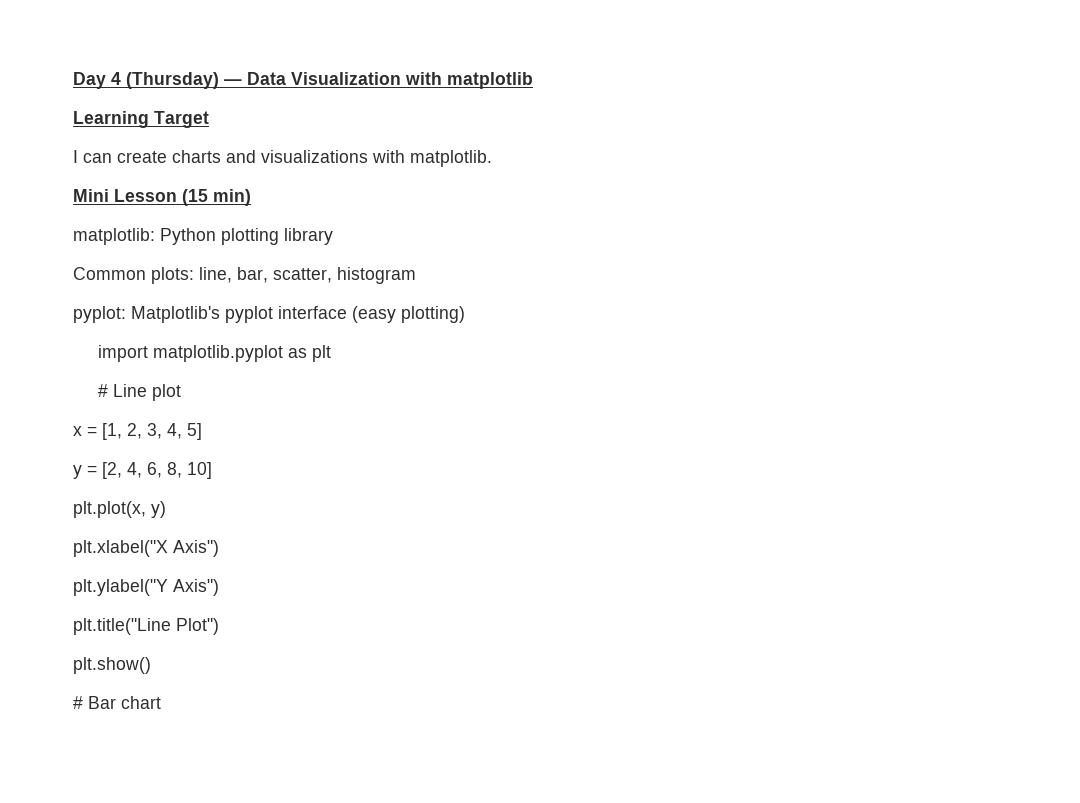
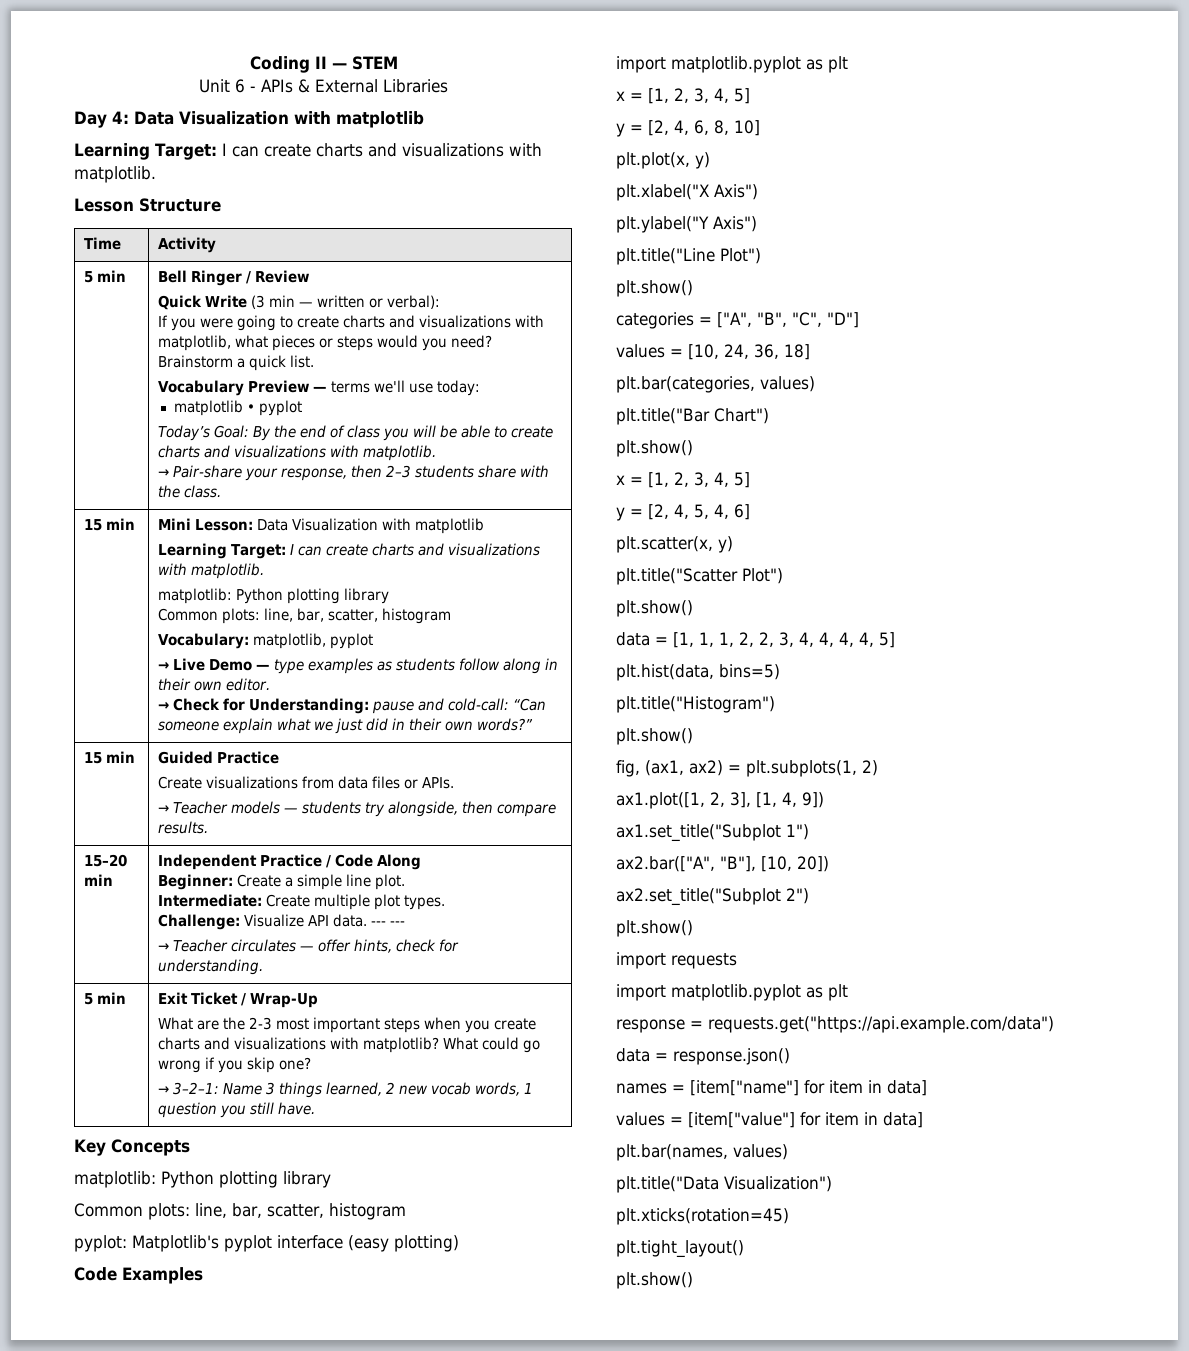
[73,72,533,89] [73,111,209,128] [73,150,492,167] [73,189,251,206] Day 4 (Thursday) — Data Visualization with matplotlib // Learning Target // I can create charts and visualizations with matplotlib. // Mini Lesson (15 min) -> [249,56,398,73] [199,79,448,93] [74,111,424,128] [74,143,542,160] [74,166,156,183] [74,198,221,212] [83,237,121,250] [157,237,216,253] [83,270,126,283] [157,270,309,286] [157,295,441,310] [157,315,545,331] [157,335,493,351] [157,355,314,371] [157,380,481,396] [174,400,303,416] [157,425,554,441] [157,445,436,461] [157,465,550,481] [157,485,221,498] [83,518,135,531] [157,518,485,534] [157,543,541,559] [157,563,264,579] [157,588,389,604] [157,608,452,624] [157,633,373,649] [157,658,559,674] [157,678,270,691] [157,698,547,714] [157,718,534,734] [83,751,135,764] [157,751,279,764] [157,776,455,789] [157,801,557,817] [157,821,208,834] [83,854,127,867] [83,874,113,886] [157,854,421,870] [157,874,406,890] [157,894,445,910] [157,914,406,930] [157,939,460,953] [157,959,263,975] [83,992,126,1005] [157,992,318,1008] [157,1017,537,1033] [157,1037,541,1053] [157,1057,311,1073] [157,1082,534,1098] [157,1102,315,1118] [74,1139,190,1156] Coding II — STEM // Unit 6 - APIs & External Libraries // Day 4: Data Visualization with matplotlib // Learning Target: I can create charts and visualizations with matplotlib. // Lesson Structure // Time | Activity // 5 min | Bell Ringer / Review // Quick Write (3 min — written or verbal): // If you were going to create charts and visualizations with matplotlib, what pieces or steps would you need? Brainstorm a quick list. // Vocabulary Preview — terms we'll use today: // matplotlib • pyplot // Today’s Goal: By the end of class you will be able to create charts and visualizations with matplotlib. // → Pair-share your response, then 2–3 students share with the class. // 15 min | Mini Lesson: Data Visualization with matplotlib // Learning Target: I can create charts and visualizations with matplotlib. // matplotlib: Python plotting library // Common plots: line, bar, scatter, histogram // Vocabulary: matplotlib, pyplot // → Live Demo — type examples as students follow along in their own editor. // → Check for Understanding: pause and cold-call: “Can someone explain what we just did in their own words?” // 15 min | Guided Practice // Create visualizations from data files or APIs. // → Teacher models — students try alongside, then compare results. // 15–20 min | Independent Practice / Code Along // Beginner: Create a simple line plot. // Intermediate: Create multiple plot types. // Challenge: Visualize API data. --- --- // → Teacher circulates — offer hints, check for understanding. // 5 min | Exit Ticket / Wrap-Up // What are the 2-3 most important steps when you create charts and visualizations with matplotlib? What could go wrong if you skip one? // → 3–2–1: Name 3 things learned, 2 new vocab words, 1 question you still have. // Key Concepts
[98,345,332,362] [98,384,182,401] // import matplotlib.pyplot as plt // # Line plot -> [74,1267,203,1284] [616,56,848,73] // Code Examples // import matplotlib.pyplot as plt
[73,696,161,709] # Bar chart -> [616,312,859,329] [616,344,810,360] [616,376,815,393] [616,408,769,425] [616,440,693,457] [616,472,750,488] [616,504,750,521] [616,536,733,553] [616,568,783,585] [616,600,693,617] [616,632,895,648] [616,664,780,681] [616,696,775,713] [616,728,693,745] [616,760,878,777] [616,792,824,809] [616,824,809,842] [616,856,829,872] [616,888,809,906] [616,920,693,937] [616,952,737,969] [616,984,848,1001] [616,1016,1054,1033] [616,1048,790,1065] [616,1080,927,1096] [616,1112,923,1128] [616,1144,788,1161] [616,1176,832,1193] [616,1208,789,1225] [616,1240,744,1258] [616,1272,693,1289] categories = ["A", "B", "C", "D"] // values = [10, 24, 36, 18] // plt.bar(categories, values) // plt.title("Bar Chart") // plt.show() // x = [1, 2, 3, 4, 5] // y = [2, 4, 5, 4, 6] // plt.scatter(x, y) // plt.title("Scatter Plot") // plt.show() // data = [1, 1, 1, 2, 2, 3, 4, 4, 4, 4, 5] // plt.hist(data, bins=5) // plt.title("Histogram") // plt.show() // fig, (ax1, ax2) = plt.subplots(1, 2) // ax1.plot([1, 2, 3], [1, 4, 9]) // ax1.set_title("Subplot 1") // ax2.bar(["A", "B"], [10, 20]) // ax2.set_title("Subplot 2") // plt.show() // import requests // import matplotlib.pyplot as plt // response = requests.get("https://api.example.com/data") // data = response.json() // names = [item["name"] for item in data] // values = [item["value"] for item in data] // plt.bar(names, values) // plt.title("Data Visualization") // plt.xticks(rotation=45) // plt.tight_layout() // plt.show()

